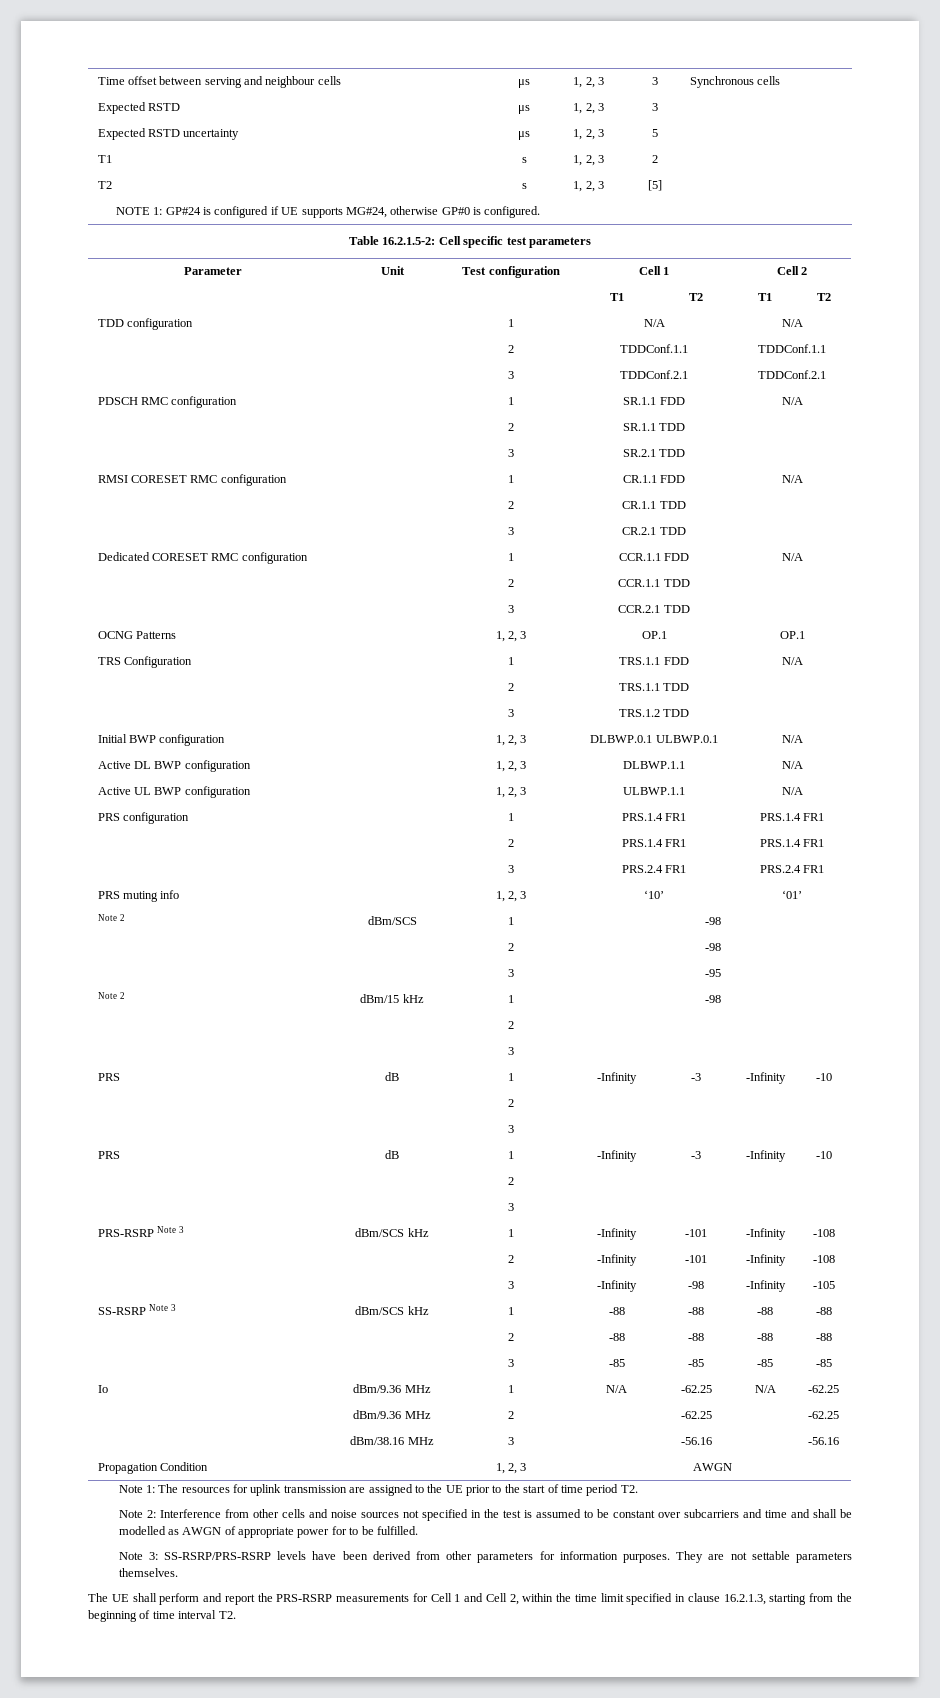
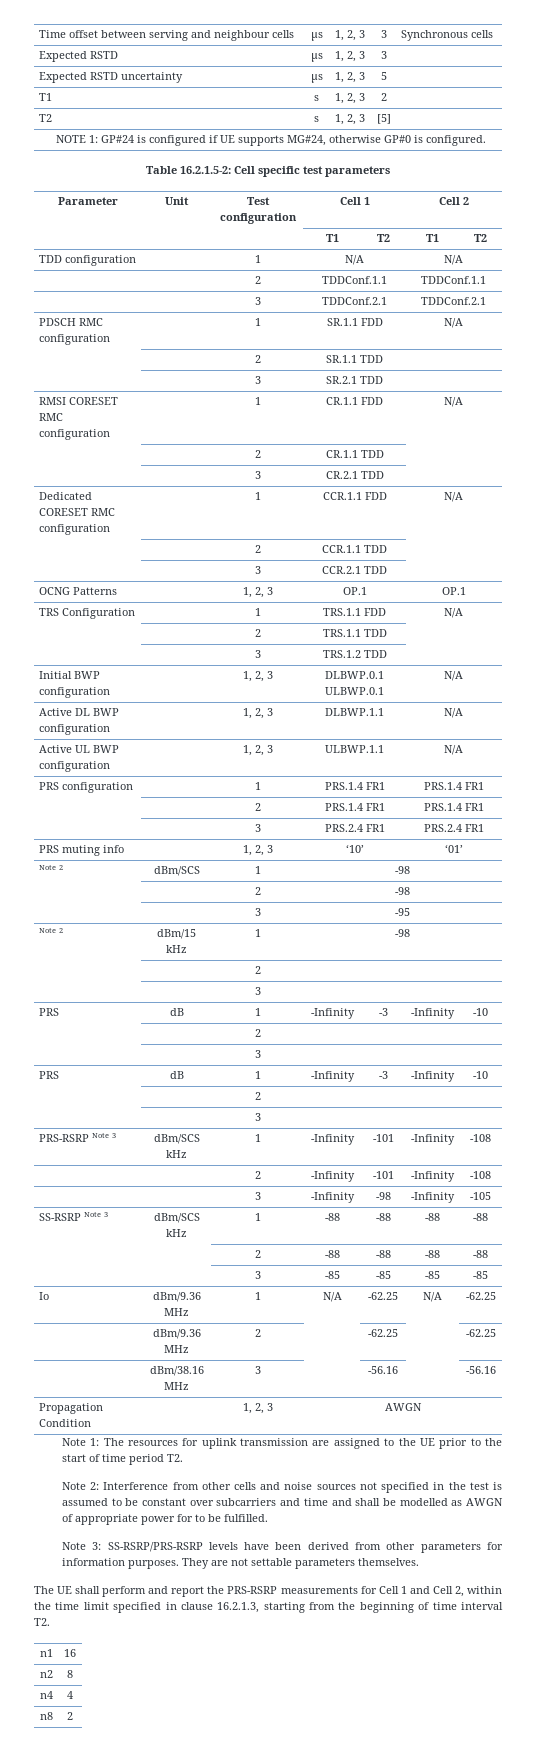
(236, 1615) none -> [40,1649,53,1657] [64,1649,76,1657] [40,1670,53,1678] [67,1670,73,1678] [40,1691,53,1699] [67,1691,73,1699] [40,1712,53,1720] [67,1712,73,1720] // n1 | 16 // n2 | 8 // n4 | 4 // n8 | 2

